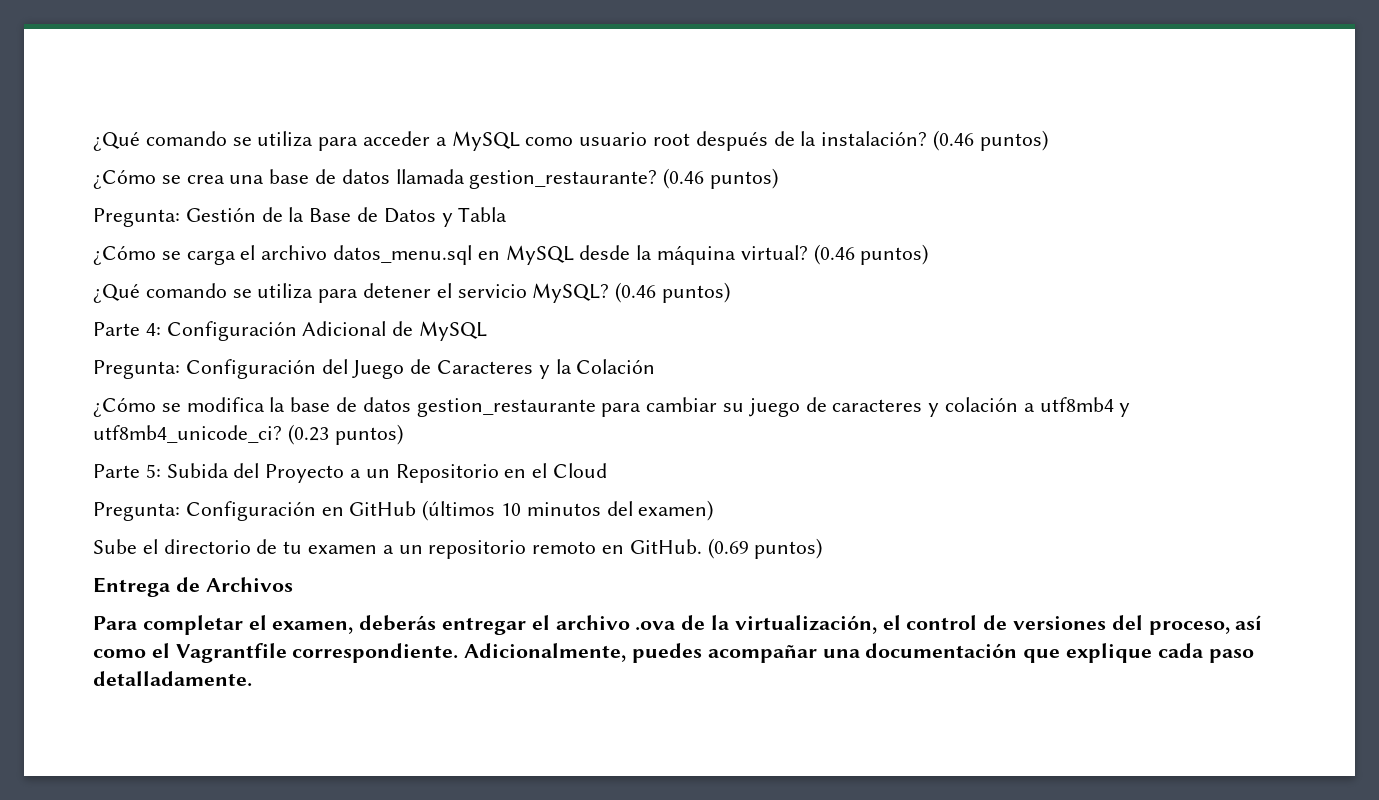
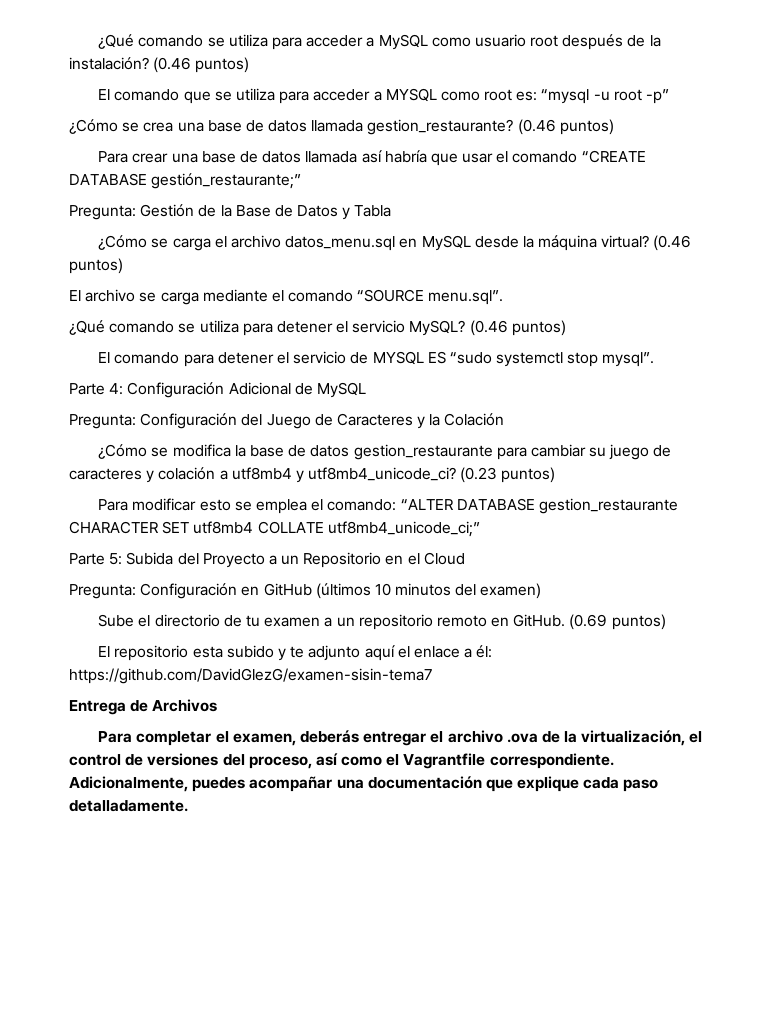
(1048, 140) none -> [98,88,670,104] // El comando que se utiliza para acceder a MYSQL como root es: “mysql -u root -p”
(779, 178) none -> [98,150,646,166] [69,173,302,189] // Para crear una base de datos llamada así habría que usar el comando “CREATE DATABASE gestión_restaurante;”
(929, 254) none -> [69,289,504,305] // El archivo se carga mediante el comando “SOURCE menu.sql”.
(731, 292) none -> [98,351,655,367] // El comando para detener el servicio de MYSQL ES “sudo systemctl stop mysql”.
(403, 434) none -> [98,498,678,514] [69,521,480,537] // Para modificar esto se emplea el comando: “ALTER DATABASE gestion_restaurante CHARACTER SET utf8mb4 COLLATE utf8mb4_unicode_ci;”
(823, 548) none -> [98,645,493,661] [69,668,433,684] // El repositorio esta subido y te adjunto aquí el enlace a él: https://github.com/DavidGlezG/examen-sisin-tema7

